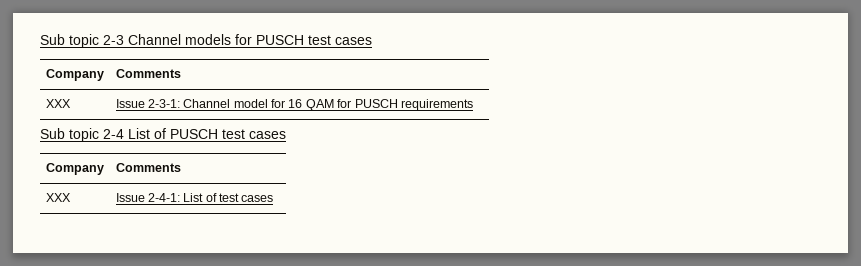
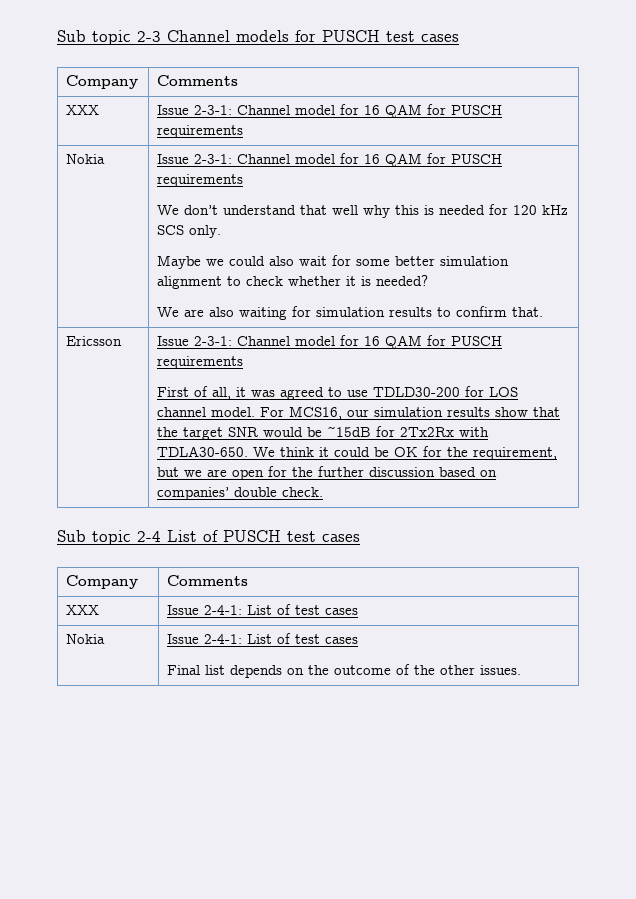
(473, 105) none -> [66,154,106,164] [157,153,503,167] [157,174,244,187] [157,204,569,218] [157,225,222,238] [157,255,510,269] [157,275,429,289] [157,306,544,320] [66,336,123,346] [157,335,503,349] [157,356,244,369] [157,386,519,400] [157,406,561,420] [157,426,490,440] [157,446,558,460] [157,466,498,480] [157,487,324,500] // Nokia | Issue 2-3-1: Channel model for 16 QAM for PUSCH requirements // We don’t understand that well why this is needed for 120 kHz SCS only. // Maybe we could also wait for some better simulation alignment to check whether it is needed? // We are also waiting for simulation results to confirm that. // Ericsson | Issue 2-3-1: Channel model for 16 QAM for PUSCH requirements // First of all, it was agreed to use TDLD30-200 for LOS channel model. For MCS16, our simulation results show that the target SNR would be ~15dB for 2Tx2Rx with TDLA30-650. We think it could be OK for the requirement, but we are open for the further discussion based on companies’ double check.
(274, 198) none -> [66,634,106,644] [167,633,359,644] [167,664,522,678] // Nokia | Issue 2-4-1: List of test cases // Final list depends on the outcome of the other issues.

